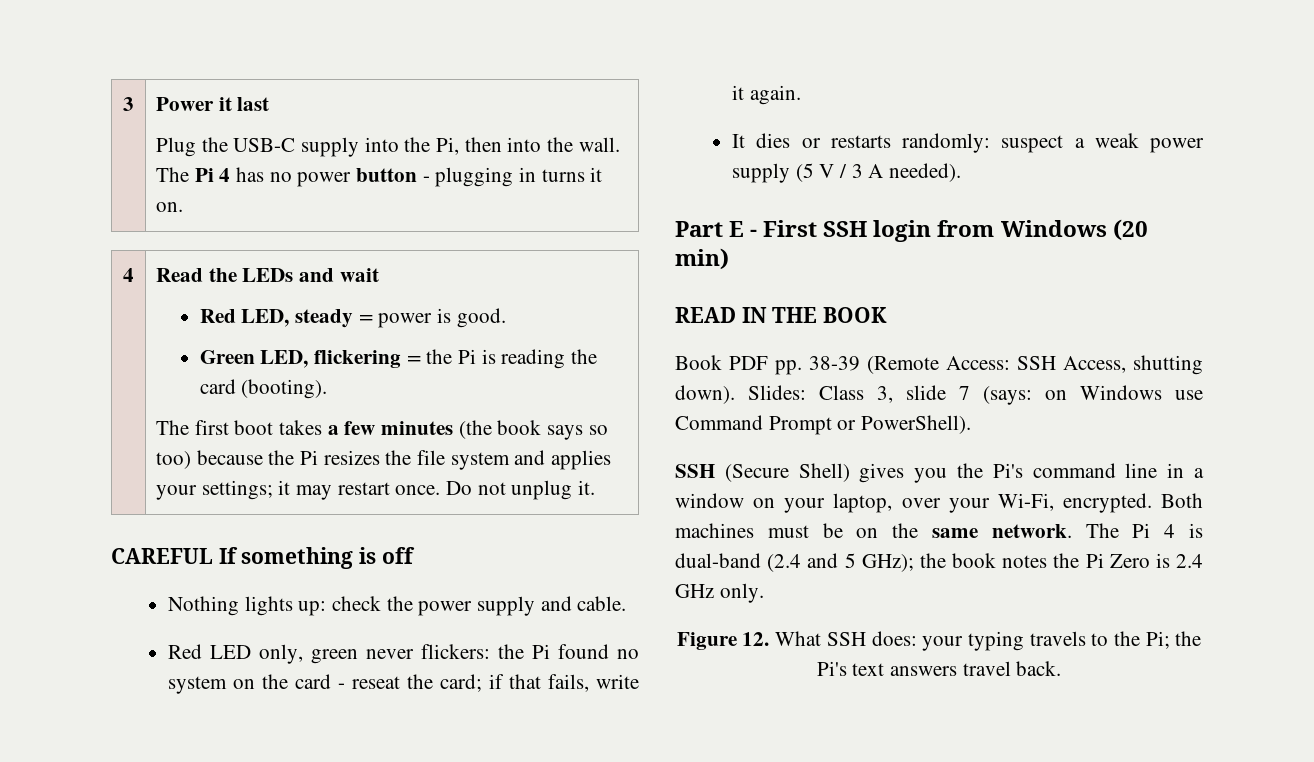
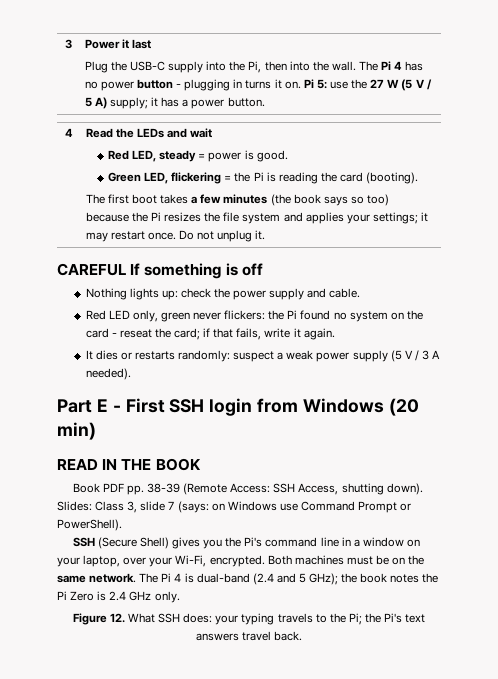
(184, 207) none -> [303,79,432,91] [84,97,265,109] Pi 5: use the 27 W (5 V / 5 A) supply; it has a power button.

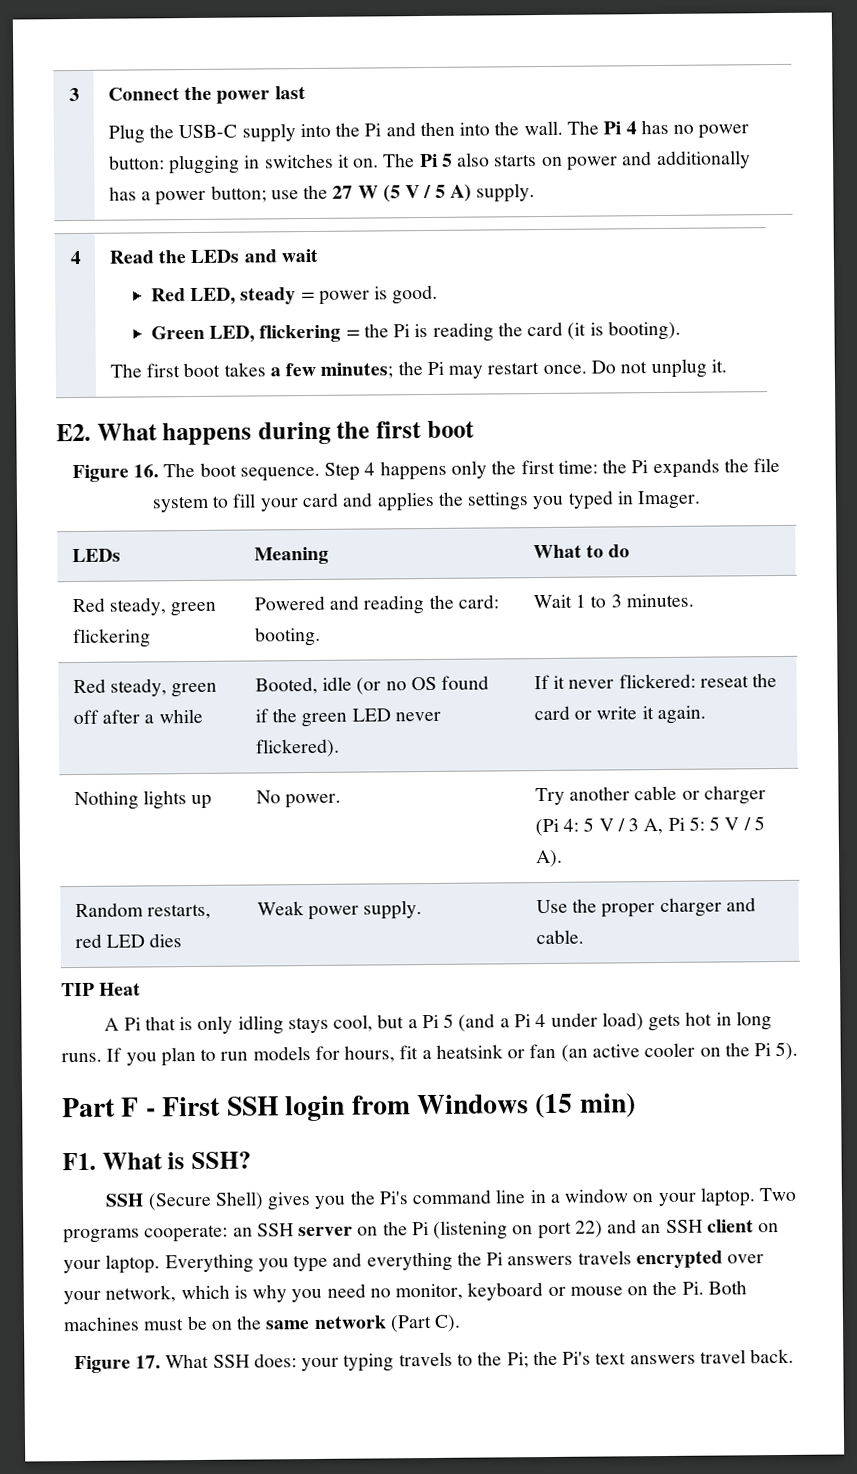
[84,39,129,49] Power it -> [107,86,271,104] Connect the power
[248,61,262,73] Pi, -> [364,122,416,137] Pi and
[137,79,182,89] button - -> [108,155,165,170] button:
[245,80,272,89] turns -> [264,153,334,169] switches
[303,79,327,89] Pi 5: -> [383,150,751,171] [108,185,267,206] The Pi 5 also starts on power and additionally has a power button;
[110,97,265,109] supply; it has a power button. -> [476,183,536,203] supply.
[366,172,419,184] (booting). -> [567,320,681,341] (it is booting).
[223,194,389,206] [85,212,428,224] minutes (the book says so too) because the Pi resizes the file system and applies your settings; it -> [320,361,444,379] minutes; the Pi
[57,263,263,279] [85,288,361,300] [85,310,423,322] [85,328,335,340] [85,350,441,362] [85,368,131,380] CAREFUL If something is off // Nothing lights up: check the power supply and cable. // Red LED only, green never flickers: the Pi found no system on the card - reseat the card; if that fails, write it again. // It dies or restarts randomly: suspect a weak power supply (5 V / 3 A needed). -> [56,420,475,446] [71,457,781,483] [151,490,702,513] [71,548,121,563] [253,546,329,565] [532,544,631,559] [71,597,217,617] [72,628,151,649] [253,594,499,615] [254,626,321,647] [532,593,694,609] [72,678,218,698] [72,708,203,725] [254,675,490,695] [254,708,441,728] [255,738,340,758] [533,673,778,690] [533,705,706,725] [73,790,213,811] [255,790,342,809] [534,785,766,806] [534,816,765,837] [534,849,563,868] [74,902,212,920] [74,933,183,949] [256,900,423,921] [535,897,756,918] [535,929,584,945] [61,982,142,997] [104,1011,772,1035] [61,1041,799,1067] E2. What happens during the first boot // Figure 16. The boot sequence. Step 4 happens only the first time: the Pi expands the file system to fill your card and applies the settings you typed in Imager. // LEDs | Meaning | What to do // Red steady, green flickering | Powered and reading the card: booting. | Wait 1 to 3 minutes. // Red steady, green off after a while | Booted, idle (or no OS found if the green LED never flickered). | If it never flickered: reseat the card or write it again. // Nothing lights up | No power. | Try another cable or charger (Pi 4: 5 V / 3 A, Pi 5: 5 V / 5 A). // Random restarts, red LED dies | Weak power supply. | Use the proper charger and cable. // TIP Heat // A Pi that is only idling stays cool, but a Pi 5 (and a Pi 4 under load) gets hot in long runs. If you plan to run models for hours, fit a heatsink or fan (an active cooler on the Pi 5).
[96,399,108,412] E -> [121,1097,140,1117] F
[388,398,419,416] (20 -> [535,1093,574,1119] (15
[57,458,201,471] [72,483,423,495] [57,501,412,513] [57,519,122,531] READ IN THE BOOK // Book PDF pp. 38-39 (Remote Access: SSH Access, shutting down). Slides: Class 3, slide 7 (says: on Windows use Command Prompt or PowerShell). -> [62,1151,251,1171] F1. What is SSH?
[83,555,265,567] laptop, over your Wi-Fi, encrypted. -> [699,1187,797,1207] [63,1219,780,1244] [63,1250,765,1274] [63,1280,704,1305] laptop. Two programs cooperate: an SSH server on the Pi (listening on port 22) and an SSH client on your laptop. Everything you type and everything the Pi answers travels encrypted over your network, which is why you need no monitor, keyboard or mouse on the Pi.
[89,573,439,585] [57,591,180,603] [72,613,125,625] network. The Pi 4 is dual-band (2.4 and 5 GHz); the book notes the Pi Zero is 2.4 GHz only. // Figure 12. -> [313,1314,462,1333] [73,1355,162,1374] network (Part C). // Figure 17.

